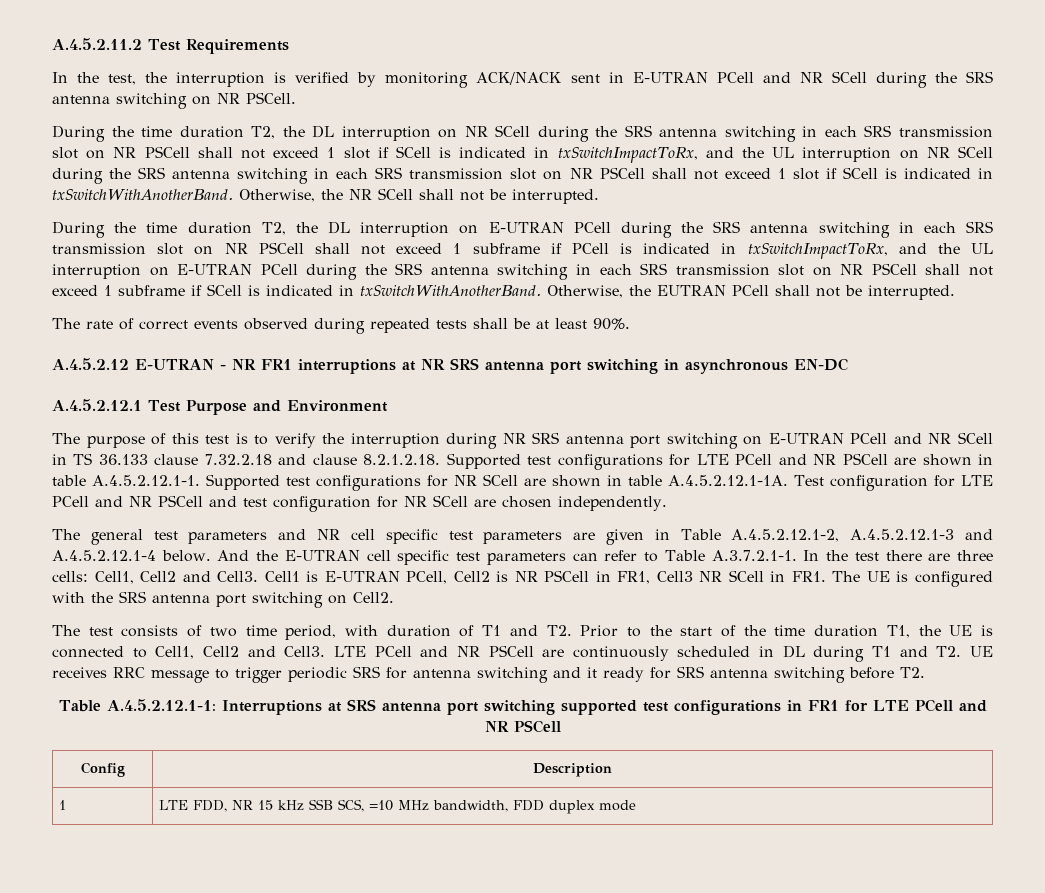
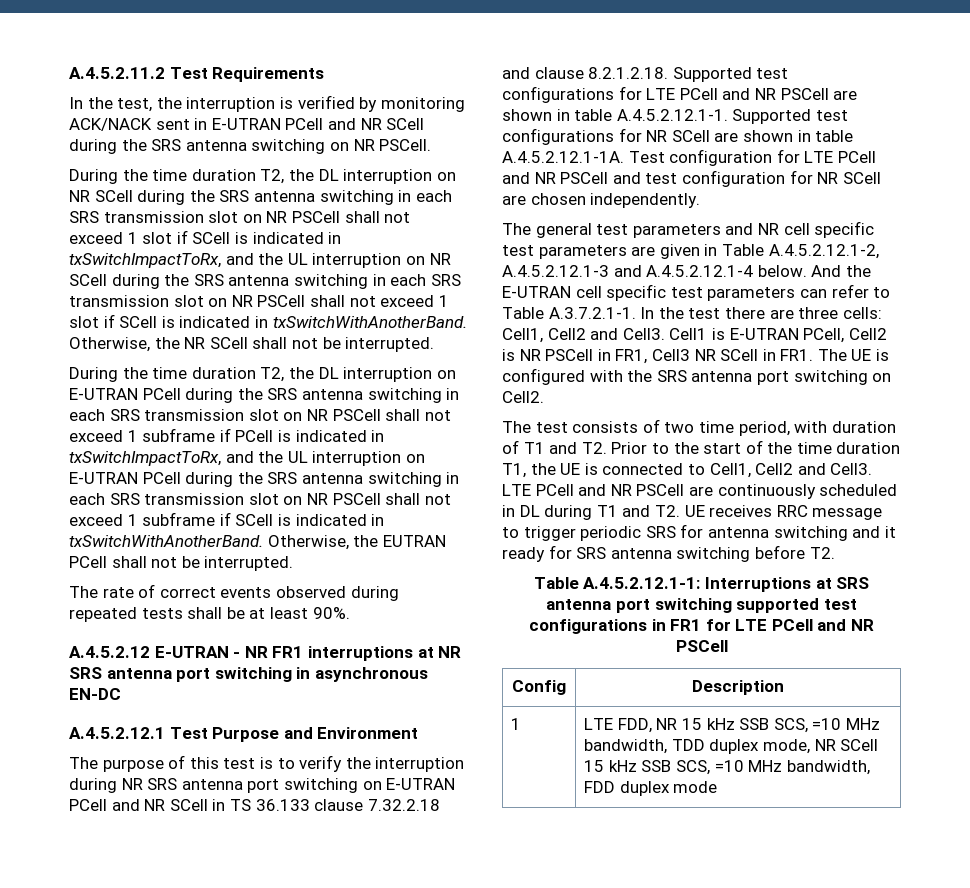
(509, 806) none -> [671,739,879,754] [584,760,870,775] TDD duplex mode, NR SCell 15 kHz SSB SCS, =10 MHz bandwidth,

